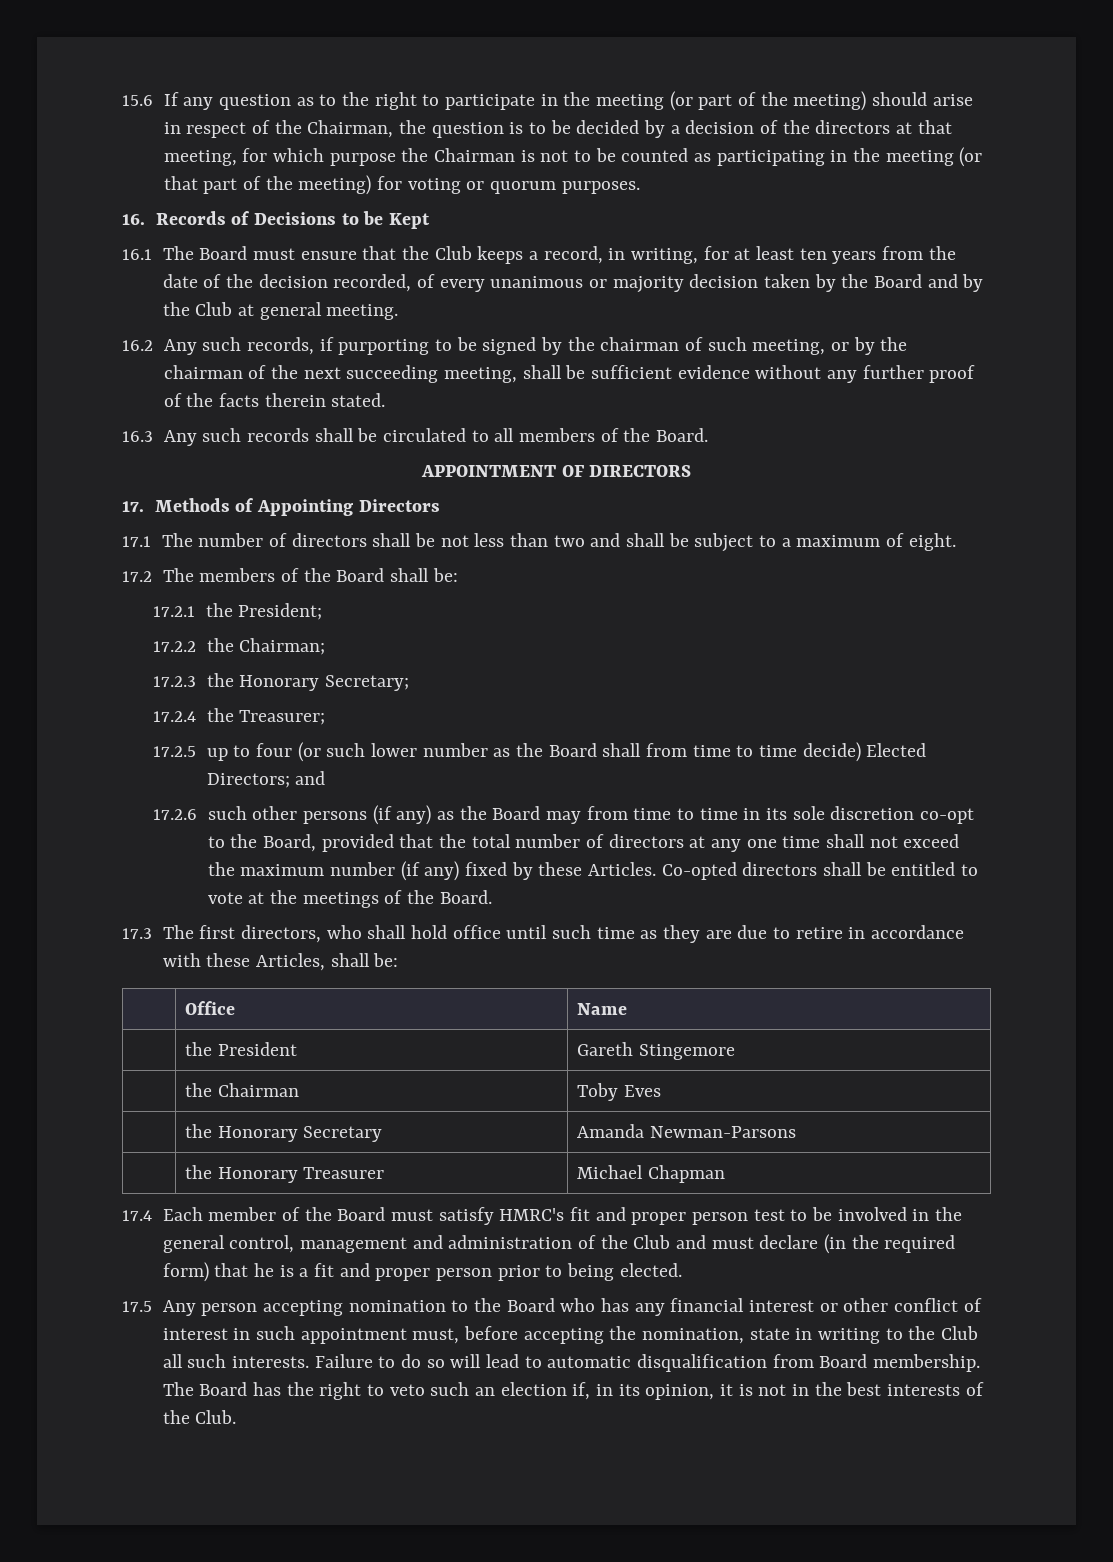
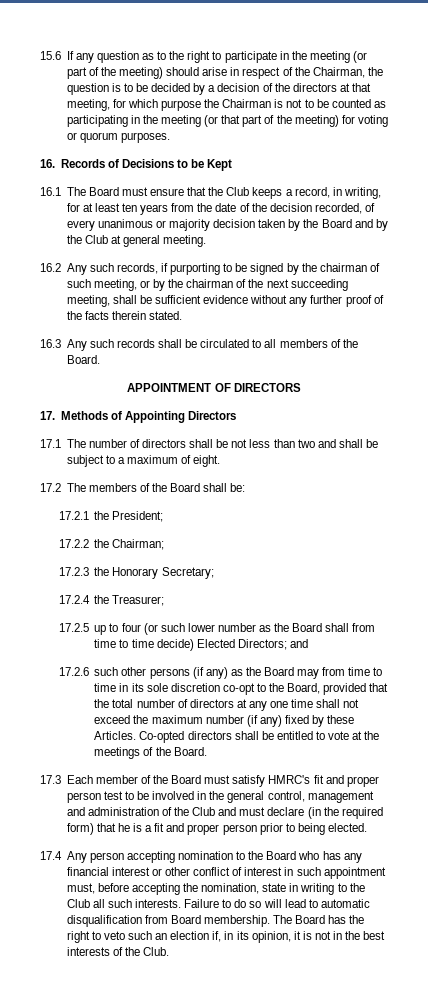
[162,925,964,943] [162,953,399,971] [185,1001,236,1015] [577,1003,628,1015] [185,1042,297,1056] [577,1042,735,1060] [185,1083,299,1097] [577,1083,661,1101] [185,1124,383,1142] [577,1124,796,1138] [185,1165,385,1183] [577,1165,725,1183] [122,1210,152,1221] The first directors, who shall hold office until such time as they are due to retire in accordance with these Articles, shall be: // | Office | Name // | the President | Gareth Stingemore // | the Chairman | Toby Eves // | the Honorary Secretary | Amanda Newman-Parsons // | the Honorary Treasurer | Michael Chapman // 17.4 -> (61, 779) none
[122,1301,152,1312] 17.5 -> [40,851,62,860] 17.4

